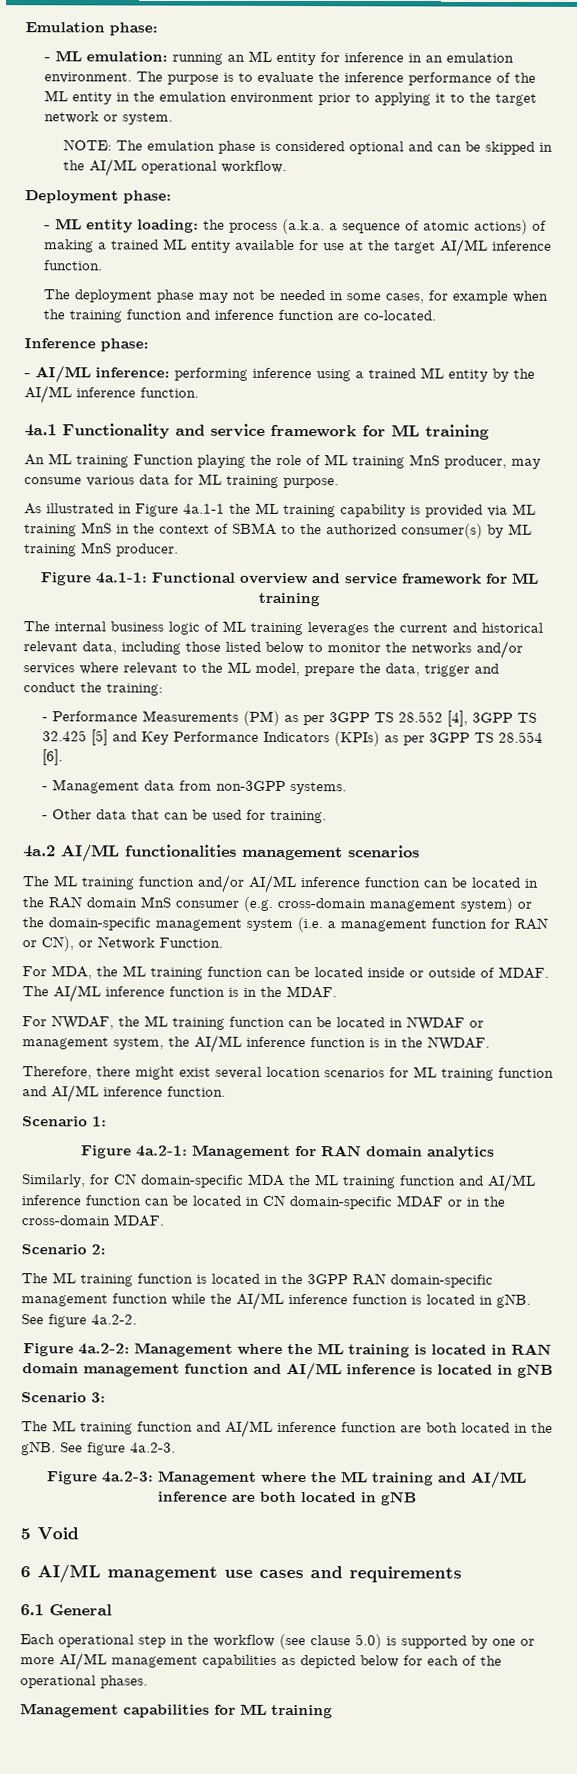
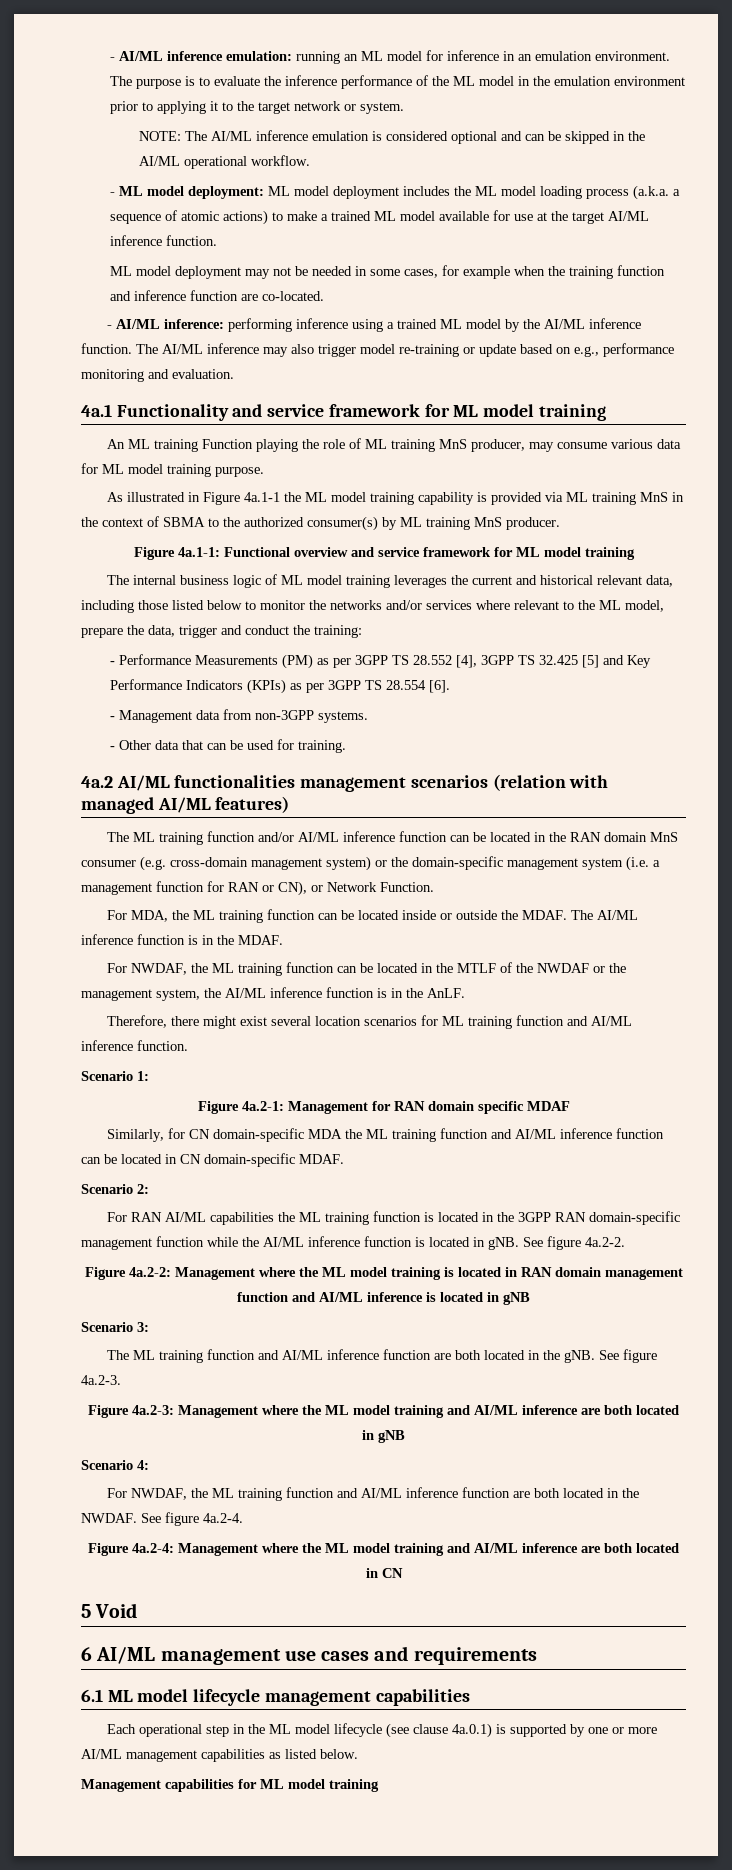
[25,22,158,36] [44,50,83,62] Emulation phase: // - ML -> [109,51,223,61] - AI/ML inference
[276,52,317,66] entity -> [386,51,422,61] model
[72,92,113,105] entity -> [478,76,514,86] model
[147,140,257,154] emulation phase -> [210,130,369,141] AI/ML inference emulation
[25,190,172,204] [44,218,226,233] // Deployment phase: // - ML entity loading: the -> [109,186,582,199] // - ML model deployment: ML model deployment includes the ML model loading
[532,220,548,231] [44,238,232,253] of making a trained ML entity -> [271,211,435,221] to make a trained ML model
[43,289,195,303] The deployment phase -> [109,266,241,279] ML model deployment
[24,338,149,352] // Inference phase: -> (324, 296) none
[448,369,488,382] entity -> [466,319,502,329] model
(199, 392) none -> [136,343,674,357] [81,369,234,382] The AI/ML inference may also trigger model re-training or update based on e.g., performance monitoring and evaluation.
(420, 430) none -> [483,404,535,417] model
(222, 479) none -> [128,464,163,474] model
(279, 508) none -> [331,492,367,502] model
(539, 578) none -> [543,547,581,557] model
(246, 626) none -> [307,575,343,585] model
(420, 851) none -> [492,774,609,791] [81,796,290,814] (relation with managed AI/ML features)
[480,967,495,978] of -> [501,910,519,920] the
(403, 1023) none -> [436,962,534,973] the MTLF of the
(484, 1024) none -> [609,963,627,973] the
[427,1036,490,1051] NWDAF. -> [427,988,465,998] AnLF.
[427,1146,495,1160] analytics -> [477,1101,570,1114] specific MDAF
[396,1195,505,1208] [21,1214,164,1227] [21,1244,106,1255] [21,1273,48,1284] MDAF or in the cross-domain MDAF. // Scenario 2: // The -> [299,1154,344,1164] [81,1184,149,1194] [107,1212,296,1225] MDAF. // Scenario 2: // For RAN AI/ML capabilities the
(344, 1349) none -> [349,1267,387,1277] model
(368, 1477) none -> [353,1405,390,1415] model
(416, 1498) none -> [81,1460,149,1470] [107,1487,640,1501] [81,1512,243,1526] [88,1543,679,1556] [365,1568,403,1578] // Scenario 4: // For NWDAF, the ML training function and AI/ML inference function are both located in the NWDAF. See figure 4a.2-4. // Figure 4a.2-4: Management where the ML model training and AI/ML inference are both located in CN
[49,1604,112,1616] General -> [107,1689,470,1706] ML model lifecycle management capabilities
[213,1634,275,1647] workflow -> [269,1723,383,1737] ML model lifecycle
[355,1634,382,1650] 5.0) -> [452,1723,493,1738] 4a.0.1)
[300,1655,502,1669] [20,1675,148,1689] depicted below for each of the operational phases. -> [285,1749,358,1759] listed below.
(267, 1709) none -> [288,1779,325,1789] model

